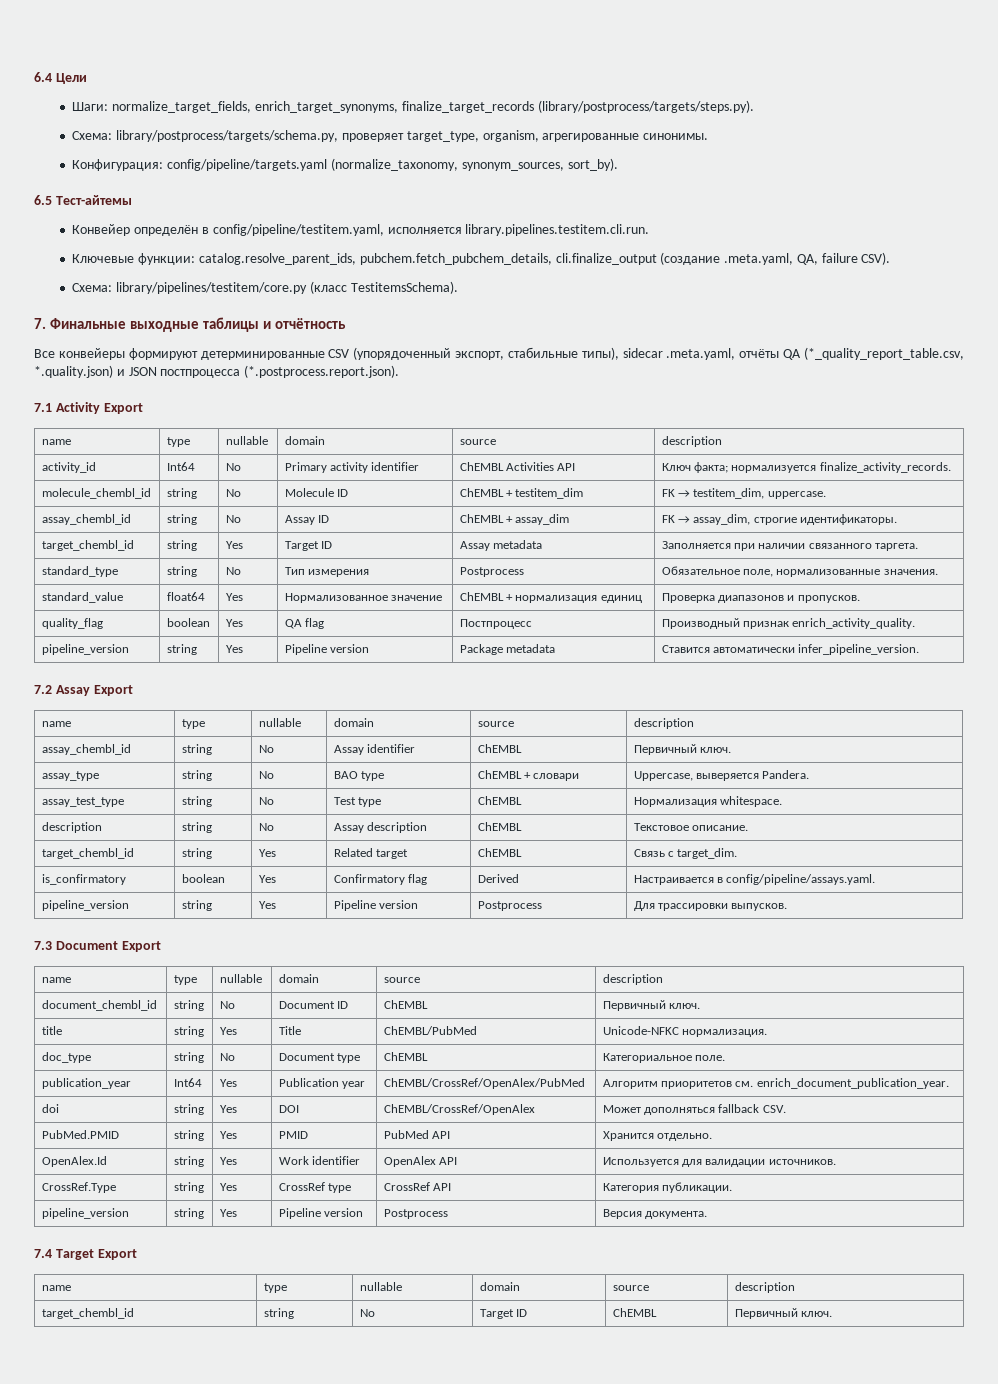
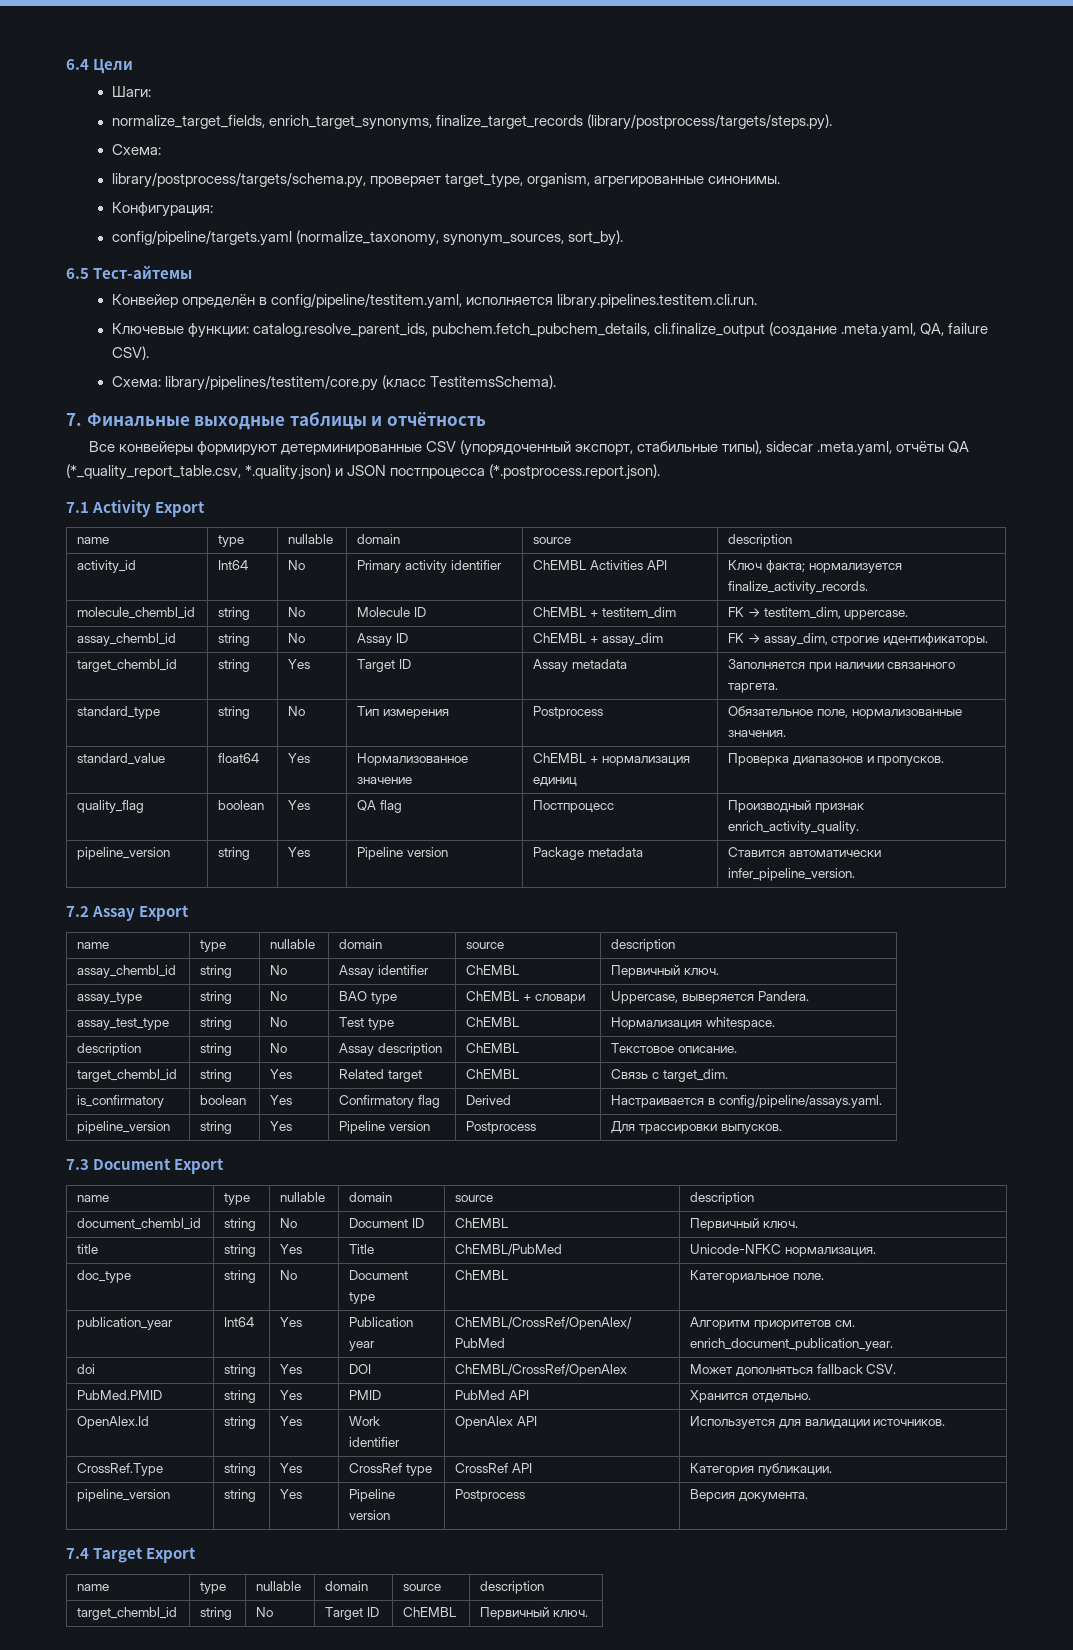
(109, 106) none -> (151, 91) //
(113, 135) none -> (161, 149) //
(164, 165) none -> (213, 209) //

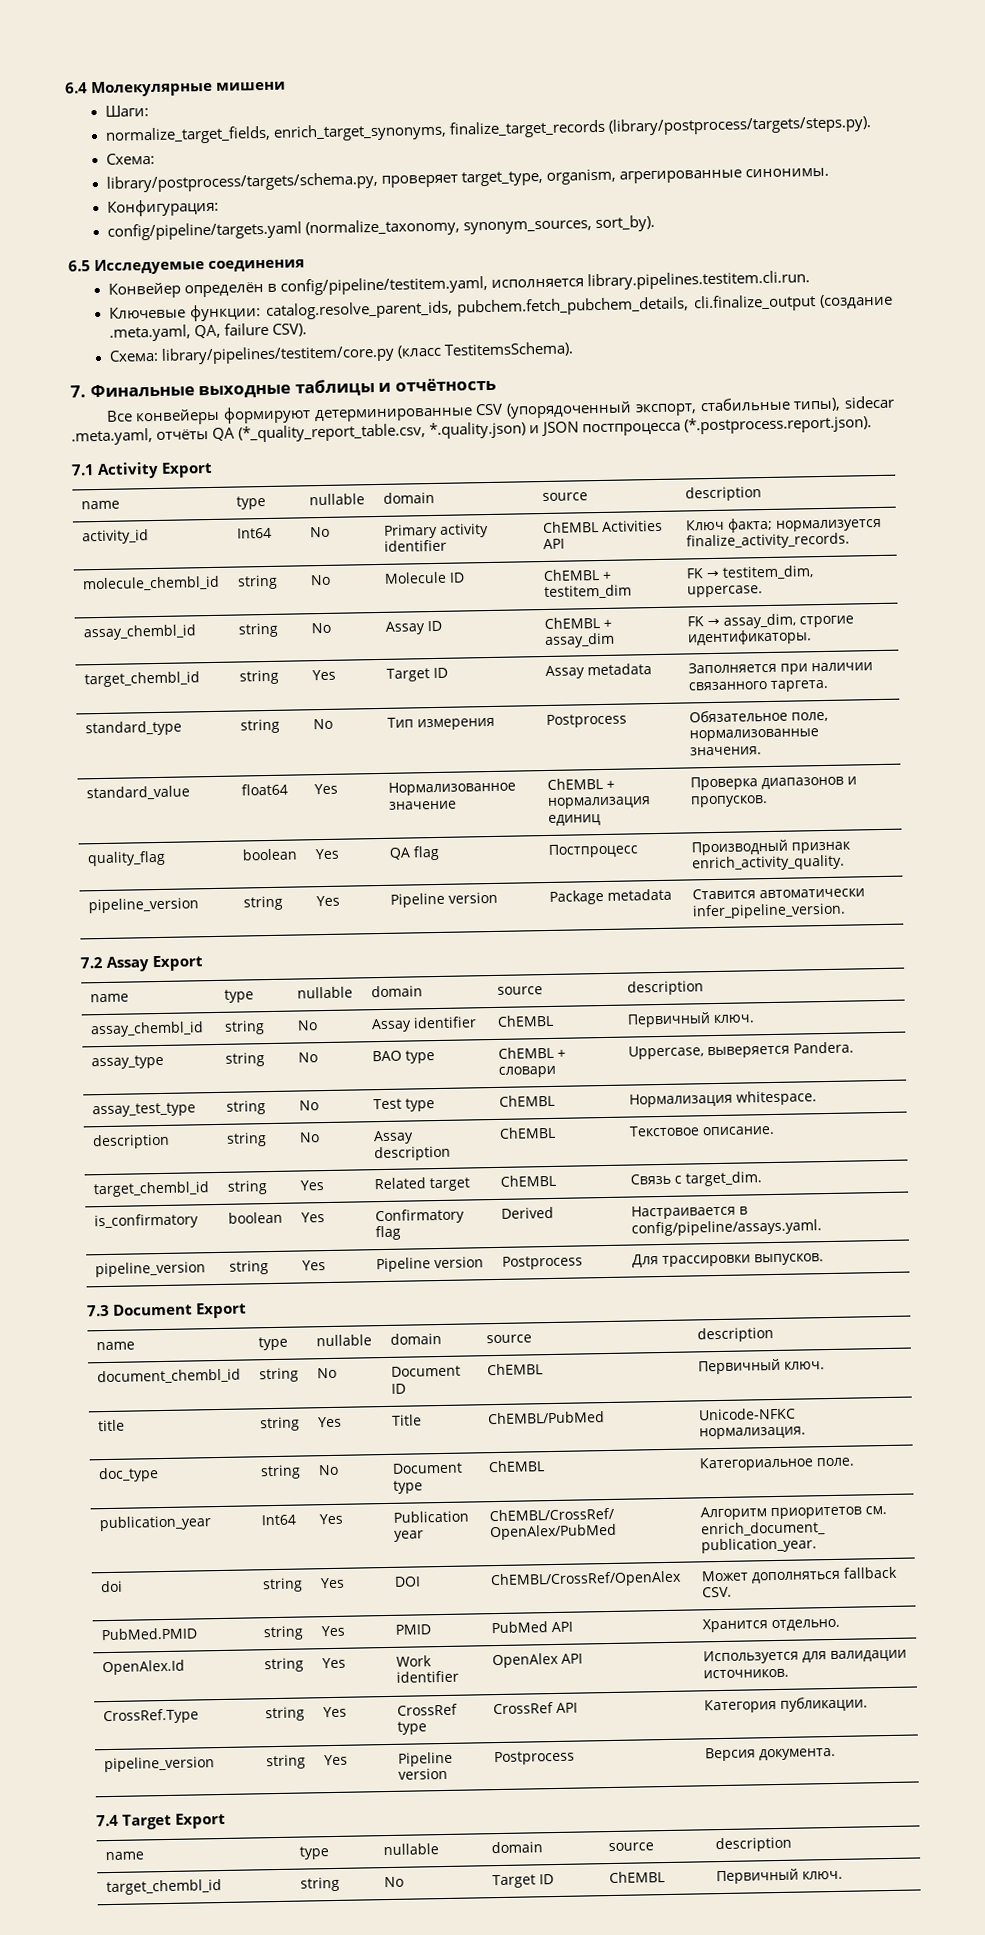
[93,59,134,74] Цели -> [91,79,287,98] Молекулярные мишени
[93,266,193,279] Тест-айтемы -> [94,258,306,276] Исследуемые соединения

